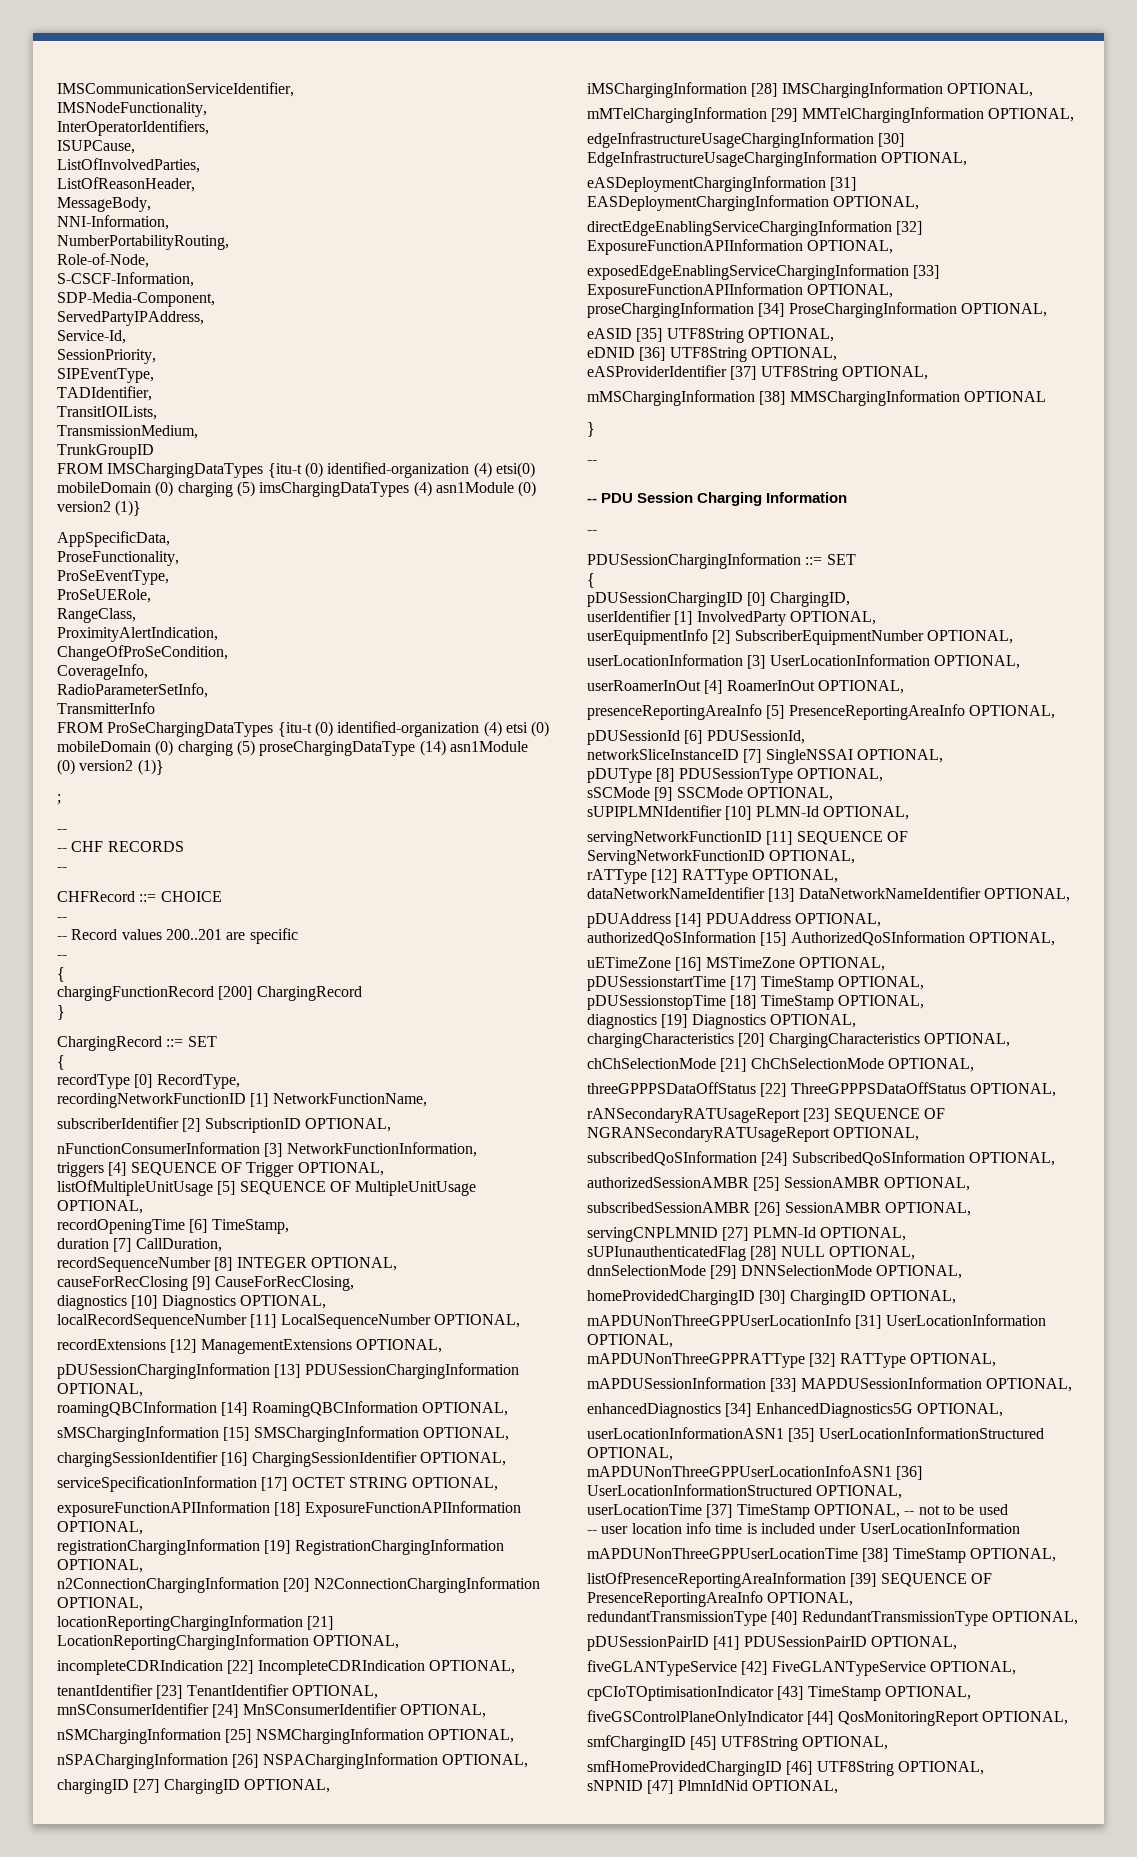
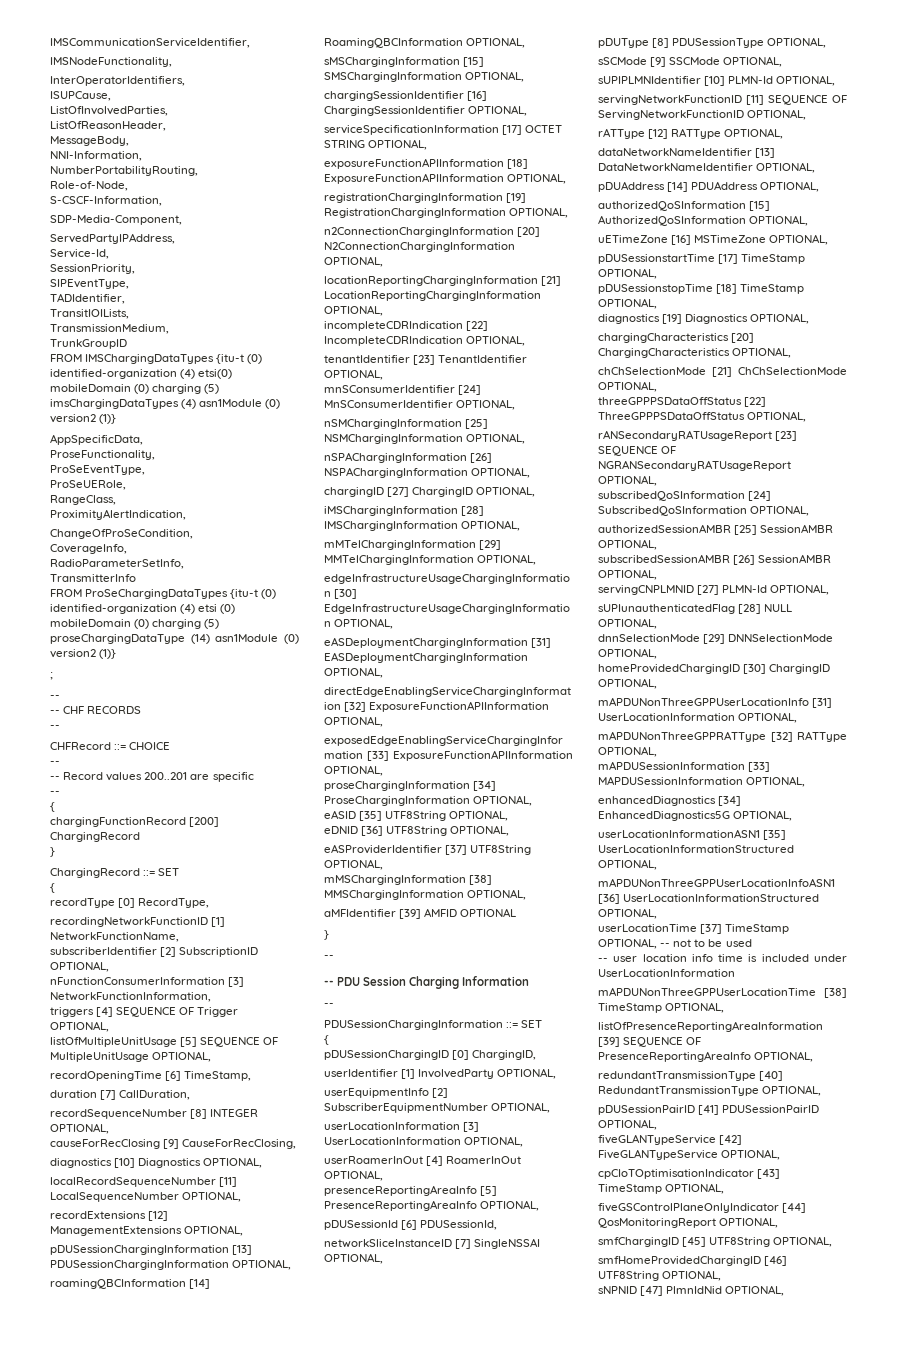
(960, 398) none -> [467,889,527,900] [324,908,458,919] OPTIONAL, // aMFIdentifier [39] AMFID

